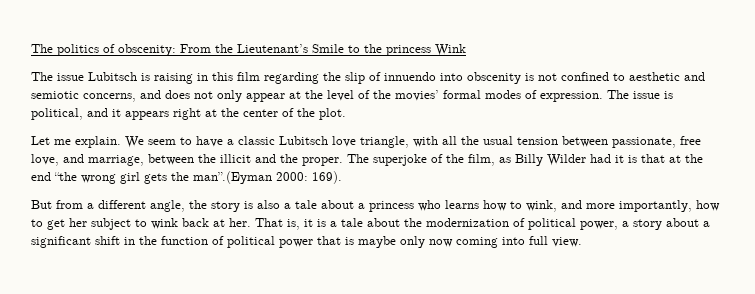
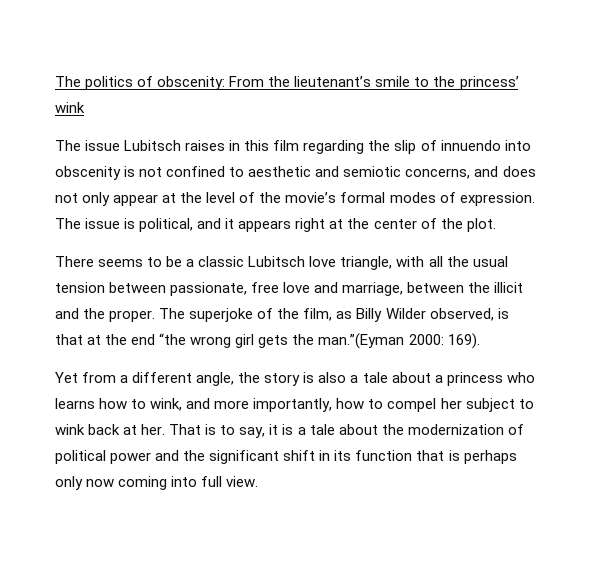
[237,44,466,56] Lieutenant’s Smile to the princess Wink -> [294,76,519,90] [55,102,85,113] lieutenant’s smile to the princess’ wink
[141,73,193,84] is raising -> [185,140,226,151] raises
[395,90,439,101] movies’ -> [285,192,337,203] movie’s
[31,136,223,148] Let me explain. We seem to have -> [55,256,183,267] There seems to be
[31,154,59,166] love, -> [283,282,311,293] love
[590,154,624,163] had it -> [429,308,494,321] observed,
[193,171,272,184] man”.(Eyman -> [318,333,405,349] man.”(Eyman
[31,200,52,209] But -> [55,372,78,383] Yet
[47,219,65,230] get -> [387,398,437,412] compel
[287,219,300,230] is, -> [205,424,266,438] is to say,
[580,218,710,230] [31,236,313,248] power, a story about a significant shift in the function of political power -> [110,450,413,464] power and the significant shift in its function
[358,236,396,248] maybe -> [463,450,517,464] perhaps

